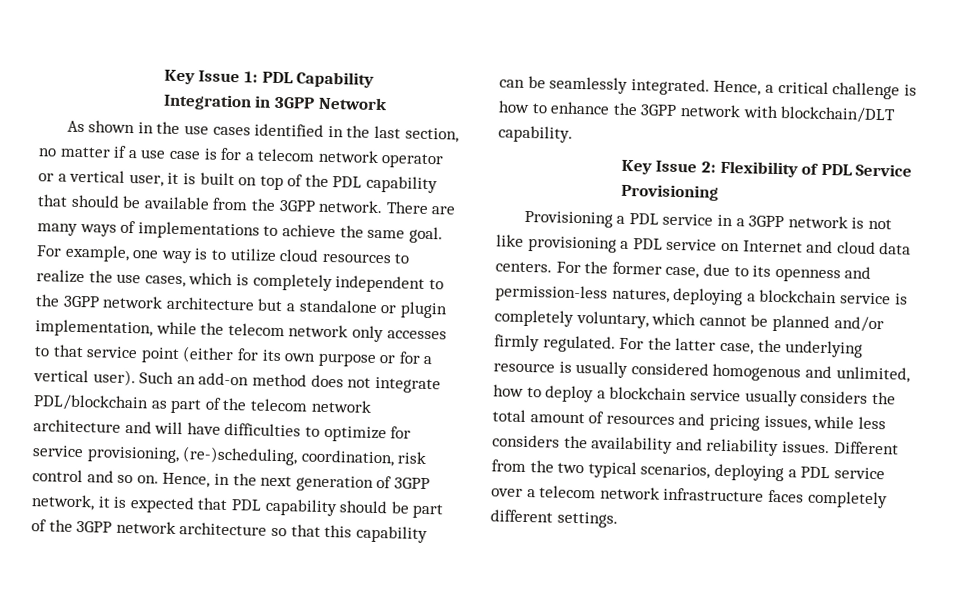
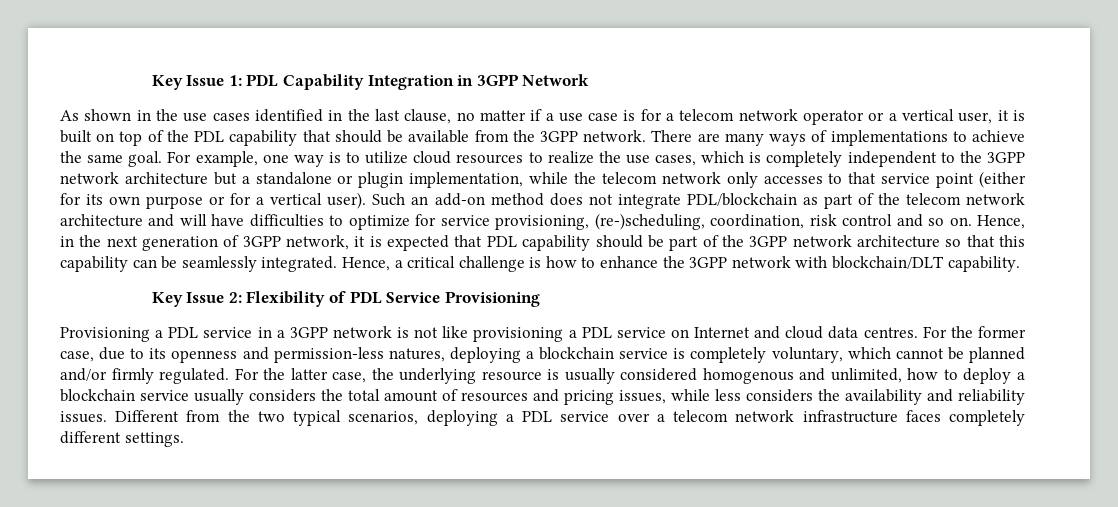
[404,127,459,143] section, -> [404,109,452,124] clause,
[495,261,552,273] centers. -> [863,327,918,338] centres.

